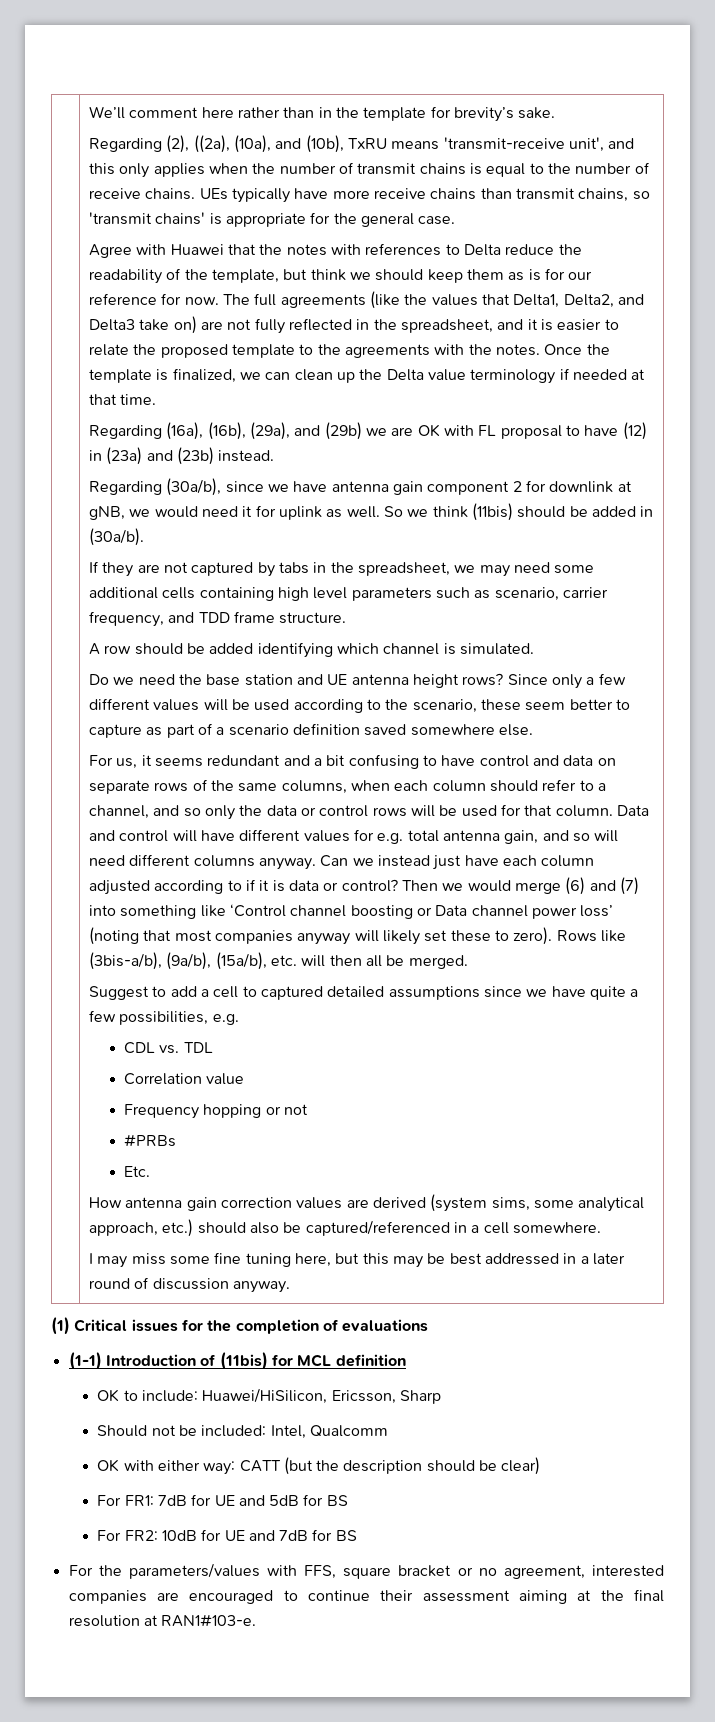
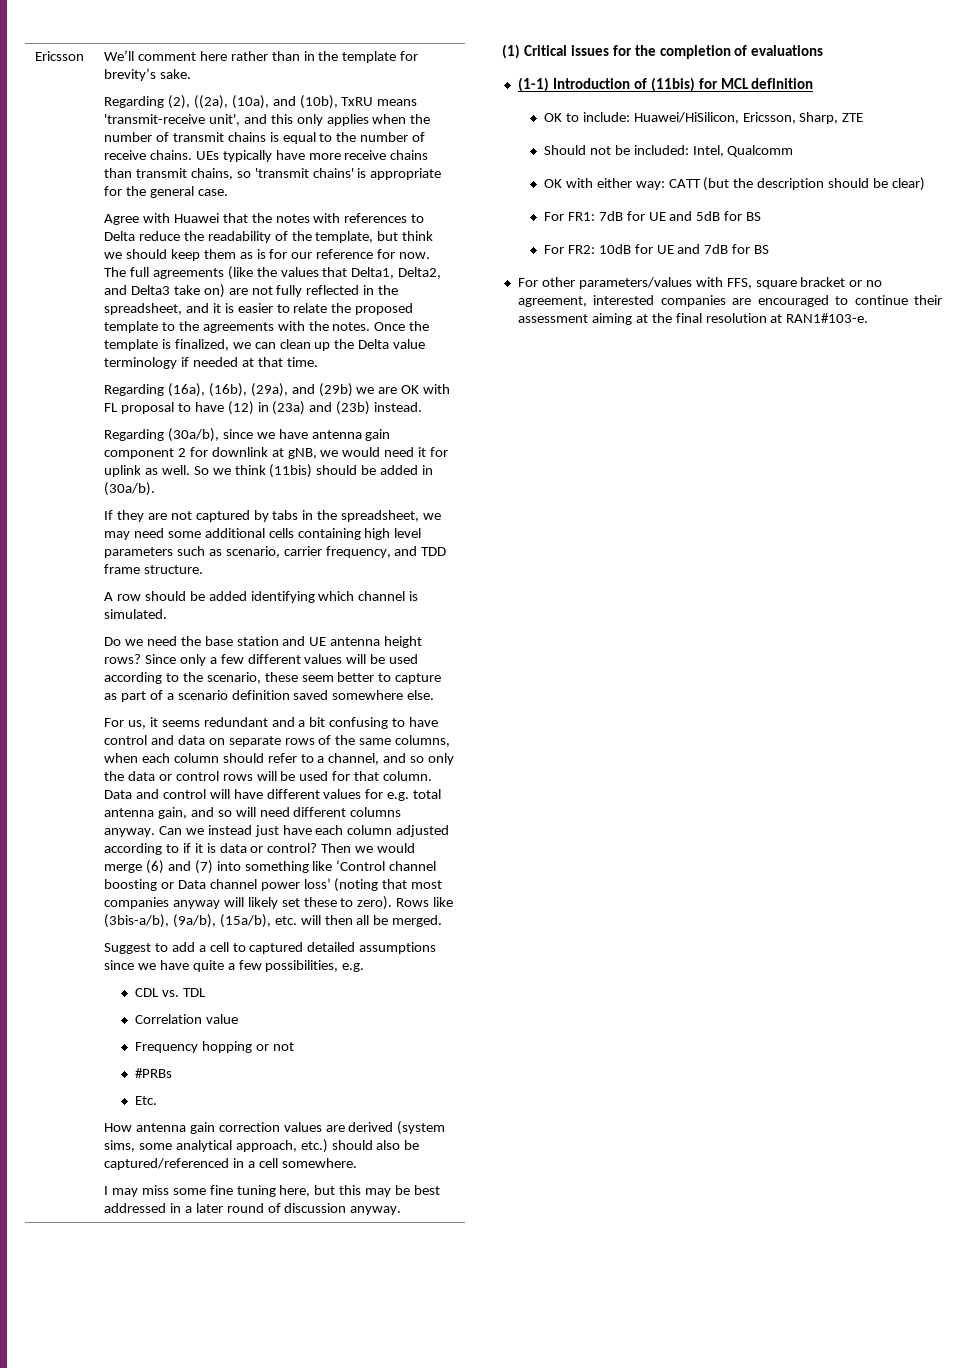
(89, 112) none -> [34,51,84,61] Ericsson
[399,1390,441,1404] Sharp -> [799,112,864,124] Sharp, ZTE
[98,1565,122,1576] the -> [541,277,575,287] other

